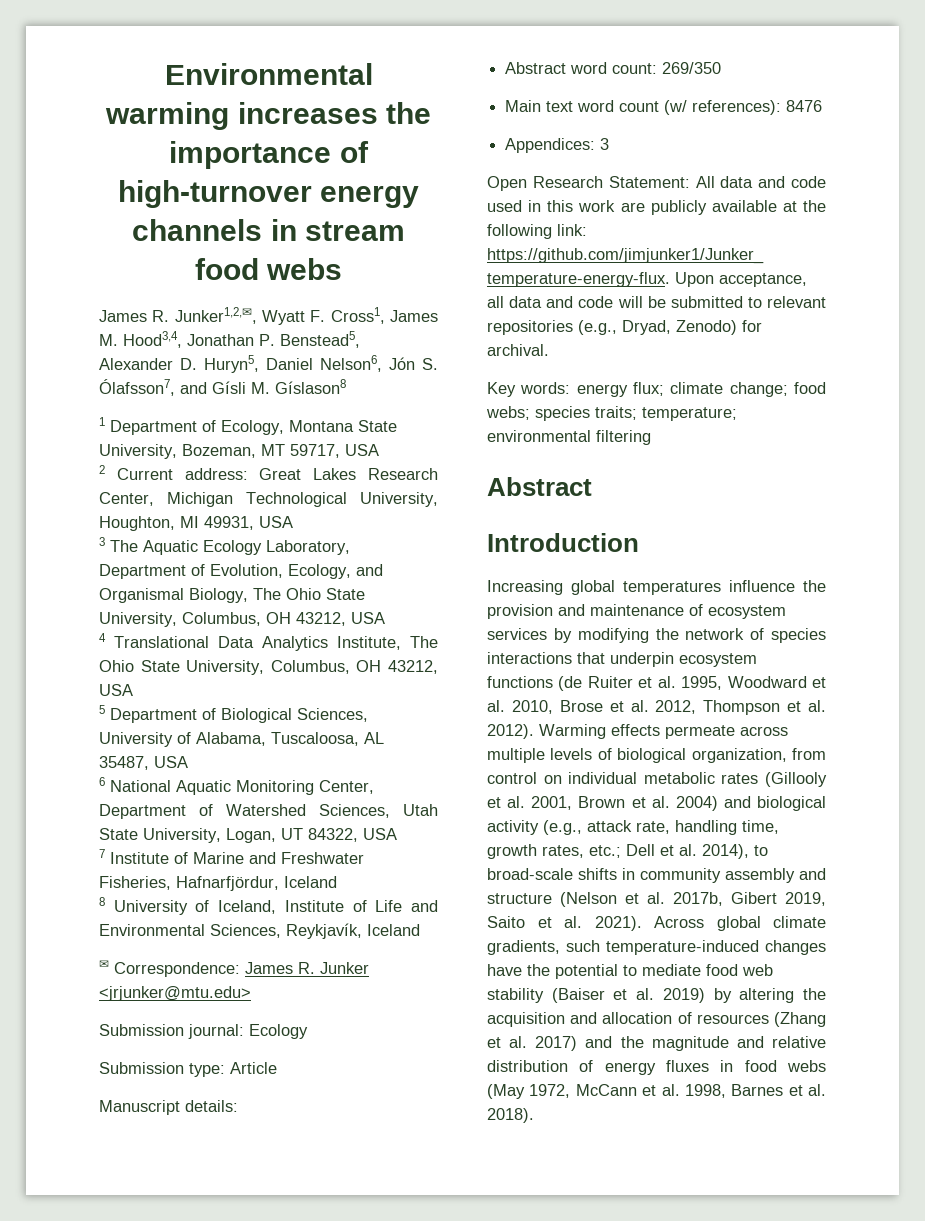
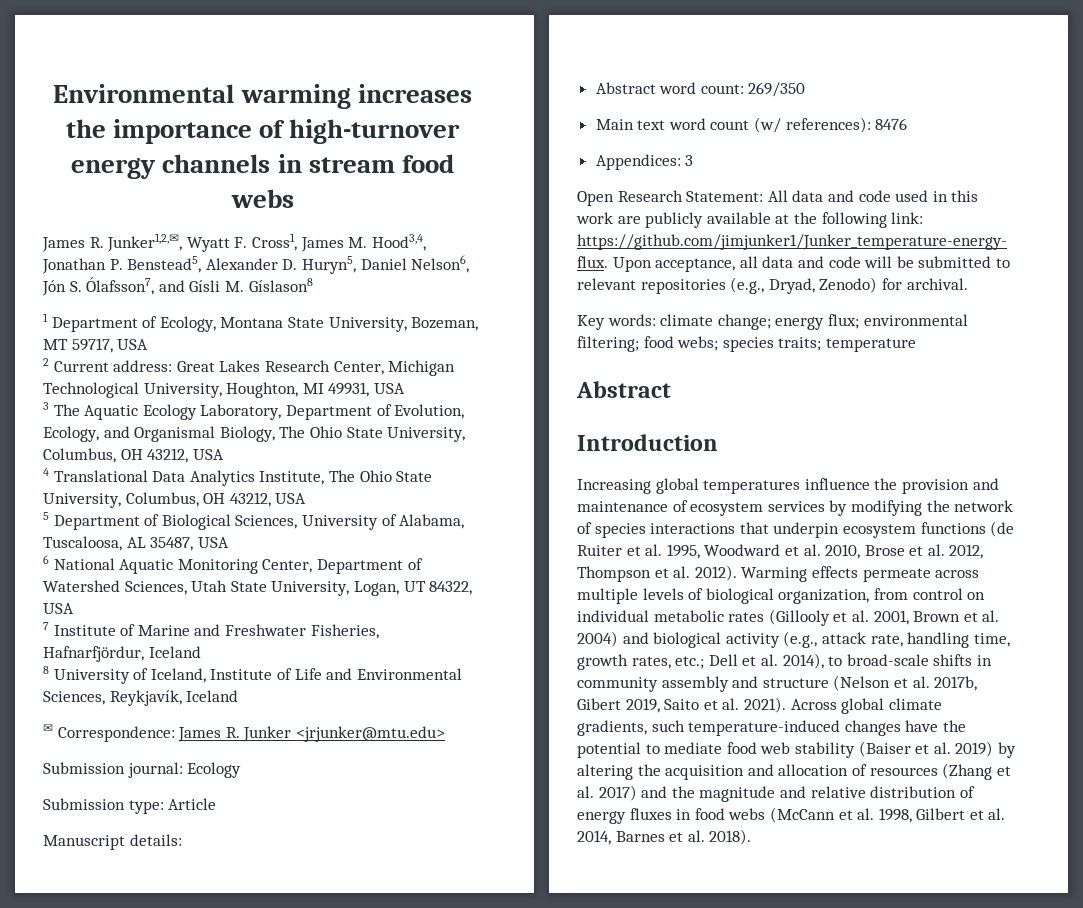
[576,382,788,397] energy flux; climate change; -> [660,314,968,330] [577,336,639,352] climate change; energy flux; environmental filtering;
[642,407,737,421] [487,430,651,445] temperature; environmental filtering -> [825,338,916,352] temperature
[487,1084,726,1099] (May 1972, McCann et al. 1998, -> [769,807,1006,823] [577,830,611,845] (McCann et al. 1998, Gilbert et al. 2014,

